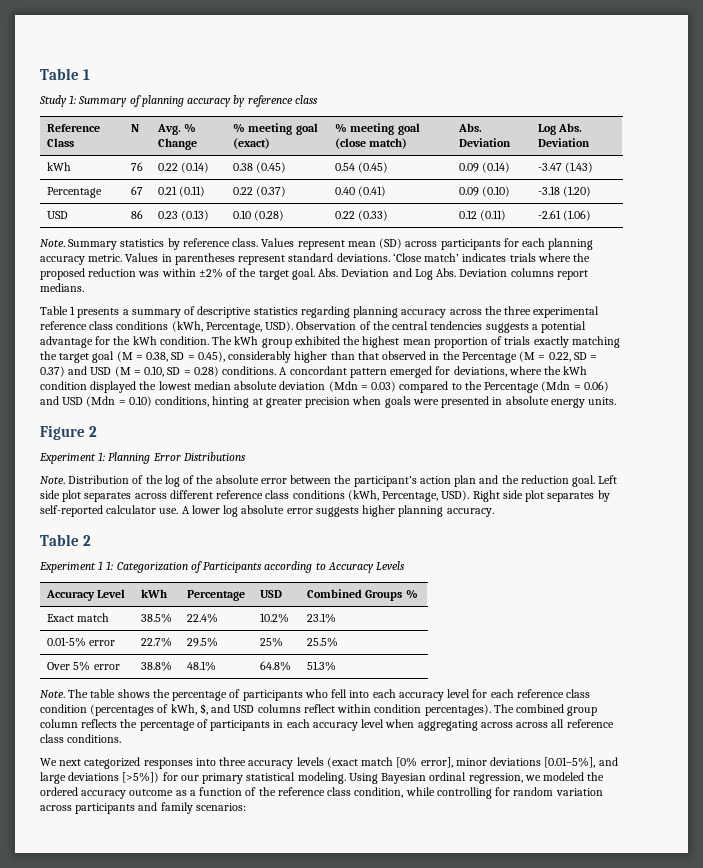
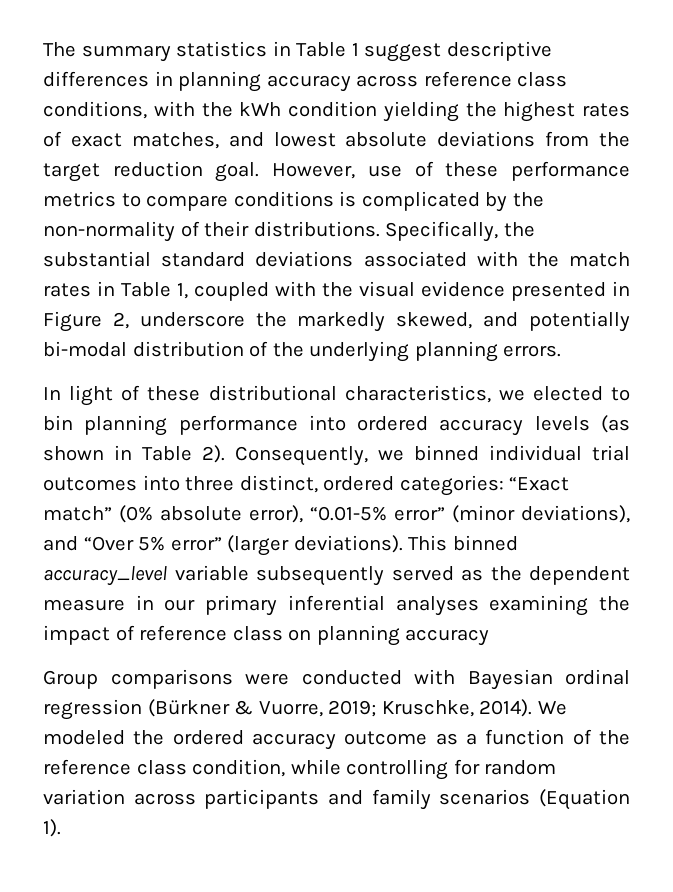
[40,68,91,80] [39,95,318,107] [47,124,101,132] [47,138,75,147] [131,124,140,132] [157,123,197,135] [158,138,198,150] [233,123,318,135] [233,138,271,149] [335,123,420,135] [335,138,408,149] [458,123,483,132] [459,138,512,147] [538,123,583,135] [538,138,591,147] [47,162,72,171] [131,162,144,171] [158,162,210,173] [233,162,287,173] [335,162,389,173] [459,162,511,173] [538,162,594,173] [47,187,103,198] [131,186,144,195] [158,186,206,197] [233,186,287,197] [335,186,387,197] [459,186,511,197] [538,186,592,197] [47,211,69,219] [131,210,144,219] [158,210,210,221] [233,210,285,221] [335,210,389,221] [459,210,507,221] [538,210,592,221] [40,238,594,250] [40,253,591,265] [40,268,588,280] [40,283,84,292] [40,306,600,318] [40,321,587,333] [40,336,620,348] [40,351,598,363] [40,366,588,378] [40,381,609,393] [40,396,617,408] [40,425,98,440] [39,452,246,464] [40,475,618,487] [40,490,610,502] [40,505,494,517] [40,534,92,546] [39,561,406,573] [46,589,126,601] [141,589,168,598] [187,590,246,601] [260,590,283,598] [307,589,418,601] [47,613,110,622] [141,613,173,623] [187,613,219,623] [260,613,290,623] [307,613,337,623] [47,637,116,647] [141,637,173,647] [187,637,219,647] [260,637,284,647] [307,637,339,647] [47,661,120,671] [141,661,173,671] [187,661,217,671] [260,661,292,671] [307,661,337,671] [40,689,591,701] [40,703,598,716] [40,719,614,731] [40,734,122,743] [40,757,618,769] [40,772,541,784] Table 1 // Study 1: Summary of planning accuracy by reference class // Reference Class | N | Avg. % Change | % meeting goal (exact) | % meeting goal (close match) | Abs. Deviation | Log Abs. Deviation // kWh | 76 | 0.22 (0.14) | 0.38 (0.45) | 0.54 (0.45) | 0.09 (0.14) | -3.47 (1.43) // Percentage | 67 | 0.21 (0.11) | 0.22 (0.37) | 0.40 (0.41) | 0.09 (0.10) | -3.18 (1.20) // USD | 86 | 0.23 (0.13) | 0.10 (0.28) | 0.22 (0.33) | 0.12 (0.11) | -2.61 (1.06) // Note. Summary statistics by reference class. Values represent mean (SD) across participants for each planning accuracy metric. Values in parentheses represent standard deviations. ‘Close match’ indicates trials where the proposed reduction was within ±2% of the target goal. Abs. Deviation and Log Abs. Deviation columns report medians. // Table 1 presents a summary of descriptive statistics regarding planning accuracy across the three experimental reference class conditions (kWh, Percentage, USD). Observation of the central tendencies suggests a potential advantage for the kWh condition. The kWh group exhibited the highest mean proportion of trials exactly matching the target goal (M = 0.38, SD = 0.45), considerably higher than that observed in the Percentage (M = 0.22, SD = 0.37) and USD (M = 0.10, SD = 0.28) conditions. A concordant pattern emerged for deviations, where the kWh condition displayed the lowest median absolute deviation (Mdn = 0.03) compared to the Percentage (Mdn = 0.06) and USD (Mdn = 0.10) conditions, hinting at greater precision when goals were presented in absolute energy units. // Figure 2 // Experiment 1: Planning Error Distributions // Note. Distribution of the log of the absolute error between the participant’s action plan and the reduction goal. Left side plot separates across different reference class conditions (kWh, Percentage, USD). Right side plot separates by self-reported calculator use. A lower log absolute error suggests higher planning accuracy. // Table 2 // Experiment 1 1: Categorization of Participants according to Accuracy Levels // Accuracy Level | kWh | Percentage | USD | Combined Groups % // Exact match | 38.5% | 22.4% | 10.2% | 23.1% // 0.01-5% error | 22.7% | 29.5% | 25% | 25.5% // Over 5% error | 38.8% | 48.1% | 64.8% | 51.3% // Note. The table shows the percentage of participants who fell into each accuracy level for each reference class condition (percentages of kWh, $, and USD columns reflect within condition percentages). The combined group column reflects the percentage of participants in each accuracy level when aggregating across across all reference class conditions. // We next categorized responses into three accuracy levels (exact match [0% error], minor deviations [0.01–5%], and large deviations [>5%]) for our primary statistical modeling. Using Bayesian ordinal regression, we -> [43,41,552,62] [43,71,568,92] [43,101,630,122] [43,131,630,149] [43,161,630,182] [43,191,544,212] [43,221,535,242] [43,251,630,267] [43,281,630,301] [43,311,630,332] [43,341,562,362] [43,385,630,406] [43,415,630,436] [43,445,630,466] [43,475,570,496] [43,505,630,523] [43,535,518,556] [43,565,630,586] [43,595,630,616] [43,625,490,646] [43,669,630,690] [43,699,567,720] The summary statistics in Table 1 suggest descriptive differences in planning accuracy across reference class conditions, with the kWh condition yielding the highest rates of exact matches, and lowest absolute deviations from the target reduction goal. However, use of these performance metrics to compare conditions is complicated by the non-normality of their distributions. Specifically, the substantial standard deviations associated with the match rates in Table 1, coupled with the visual evidence presented in Figure 2, underscore the markedly skewed, and potentially bi-modal distribution of the underlying planning errors. // In light of these distributional characteristics, we elected to bin planning performance into ordered accuracy levels (as shown in Table 2). Consequently, we binned individual trial outcomes into three distinct, ordered categories: “Exact match” (0% absolute error), “0.01-5% error” (minor deviations), and “Over 5% error” (larger deviations). This binned accuracy_level variable subsequently served as the dependent measure in our primary inferential analyses examining the impact of reference class on planning accuracy // Group comparisons were conducted with Bayesian ordinal regression (Bürkner & Vuorre, 2019; Kruschke, 2014). We
[195,803,246,811] scenarios: -> [439,789,630,810] [43,819,61,837] scenarios (Equation 1).

